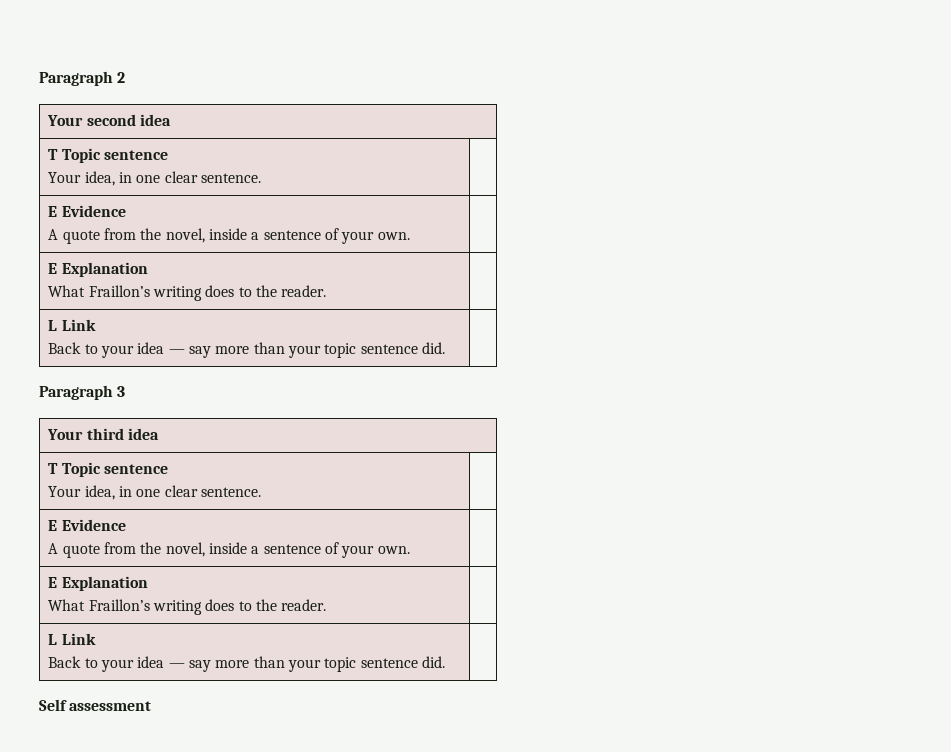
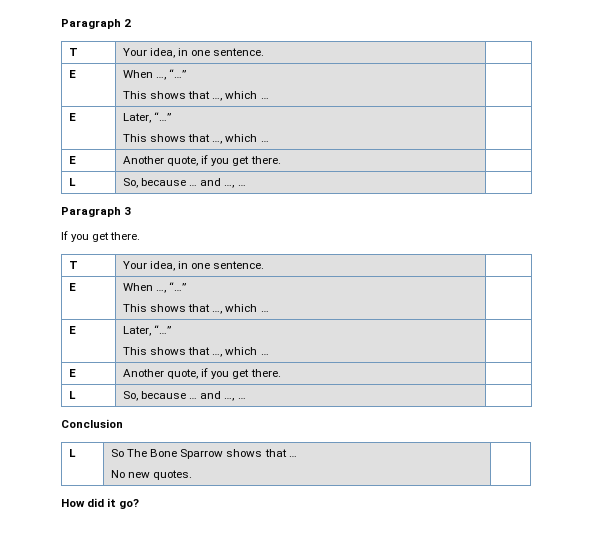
[47,114,172,126] [48,148,169,163] [48,171,262,186] [48,205,126,217] [48,228,410,244] [48,262,148,277] [48,285,327,301] [48,319,96,331] [48,342,445,358] [39,385,126,400] [47,428,160,440] [48,462,169,477] [48,485,262,500] [48,519,126,531] [48,542,410,558] [48,576,148,591] [48,599,327,615] [48,633,96,645] [48,656,445,672] [39,699,152,711] // Your second idea // T Topic sentence // Your idea, in one clear sentence. | // E Evidence // A quote from the novel, inside a sentence of your own. | // E Explanation // What Fraillon’s writing does to the reader. | // L Link // Back to your idea — say more than your topic sentence did. | // Paragraph 3 // Your third idea // T Topic sentence // Your idea, in one clear sentence. | // E Evidence // A quote from the novel, inside a sentence of your own. | // E Explanation // What Fraillon’s writing does to the reader. | // L Link // Back to your idea — say more than your topic sentence did. | // Self assessment -> [69,48,79,56] [123,48,265,58] [69,70,77,78] [123,69,187,80] [123,91,269,101] [69,113,77,121] [123,112,172,123] [123,134,269,144] [69,156,77,164] [123,155,281,166] [69,178,77,186] [123,178,246,188] [61,207,132,217] [61,231,141,242] [69,261,79,269] [123,261,265,271] [69,283,77,291] [123,282,187,293] [123,304,269,314] [69,326,77,334] [123,325,172,336] [123,347,269,357] [69,369,77,377] [123,368,281,379] [69,391,77,399] [123,391,246,401] [61,419,123,428] [69,449,77,457] [111,449,297,459] [111,470,193,480] [61,498,140,509] // T | Your idea, in one sentence. | // E | When …, “…” // This shows that …, which … | // E | Later, “…” // This shows that …, which … | // E | Another quote, if you get there. | // L | So, because … and …, … | // Paragraph 3 // If you get there. // T | Your idea, in one sentence. | // E | When …, “…” // This shows that …, which … | // E | Later, “…” // This shows that …, which … | // E | Another quote, if you get there. | // L | So, because … and …, … | // Conclusion // L | So The Bone Sparrow shows that … // No new quotes. | // How did it go?

